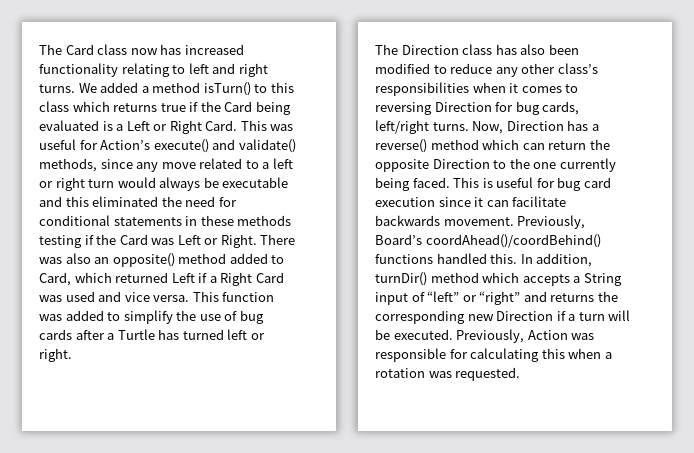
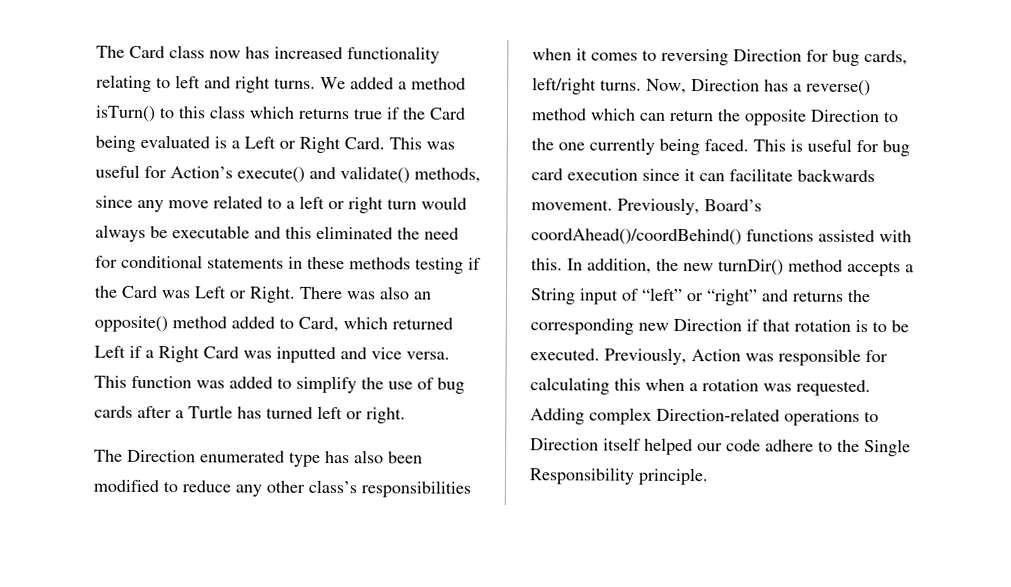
[65,291,95,302] used -> [276,346,336,364] inputted
[462,44,493,55] class -> [200,450,321,467] enumerated type
[436,253,487,264] handled -> [818,229,912,243] assisted with
(593, 260) none -> [656,258,714,272] the new
[482,272,520,283] which -> (843, 265) none
[568,310,631,321] a turn will -> [762,319,887,333] that rotation is to
(521, 374) none -> [530,407,879,426] [530,437,911,457] [529,467,709,486] Adding complex Direction-related operations to Direction itself helped our code adhere to the Single Responsibility principle.

